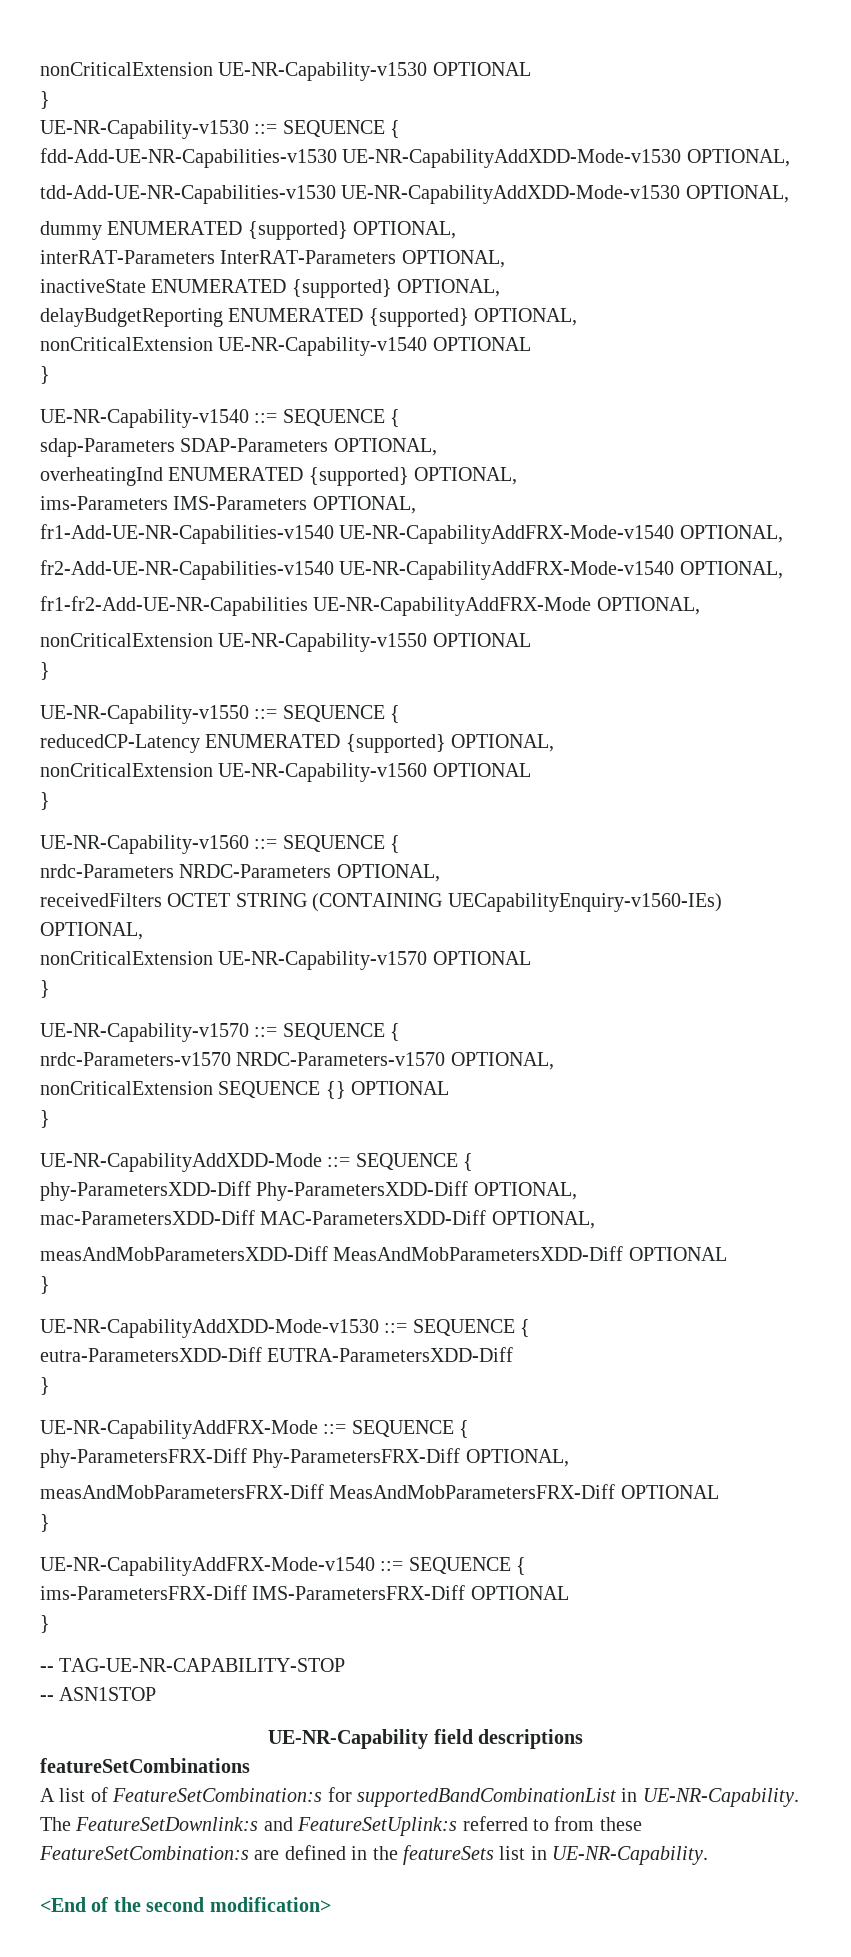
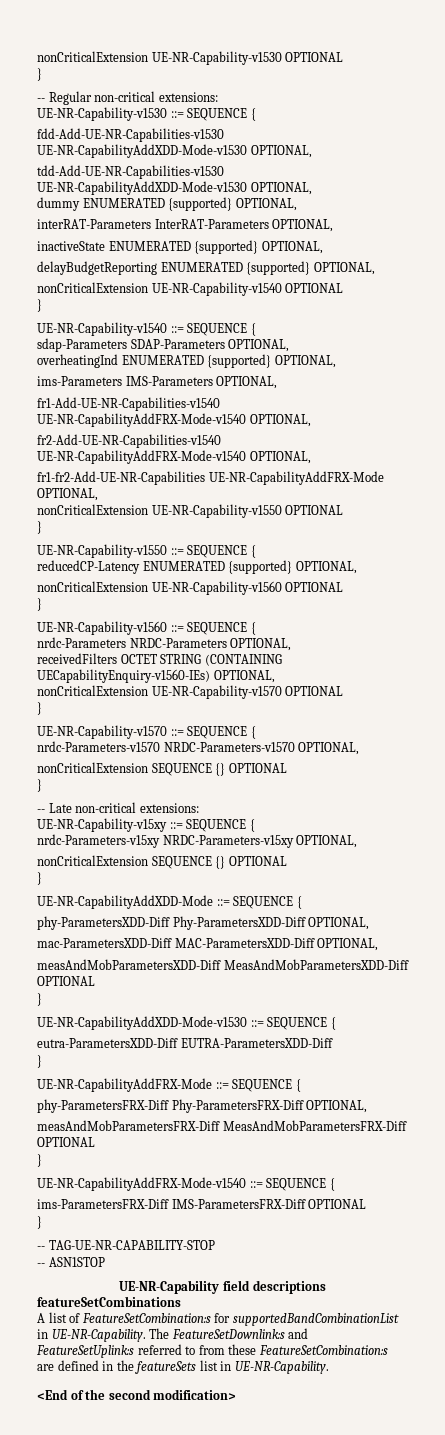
(50, 100) none -> [37,91,218,105] // -- Regular non-critical extensions:
(50, 1119) none -> [37,802,199,813] [37,818,255,832] [37,834,358,848] [37,855,287,869] [37,872,42,885] // -- Late non-critical extensions: // UE-NR-Capability-v15xy ::= SEQUENCE { // nrdc-Parameters-v15xy NRDC-Parameters-v15xy OPTIONAL, // nonCriticalExtension SEQUENCE {} OPTIONAL // }

